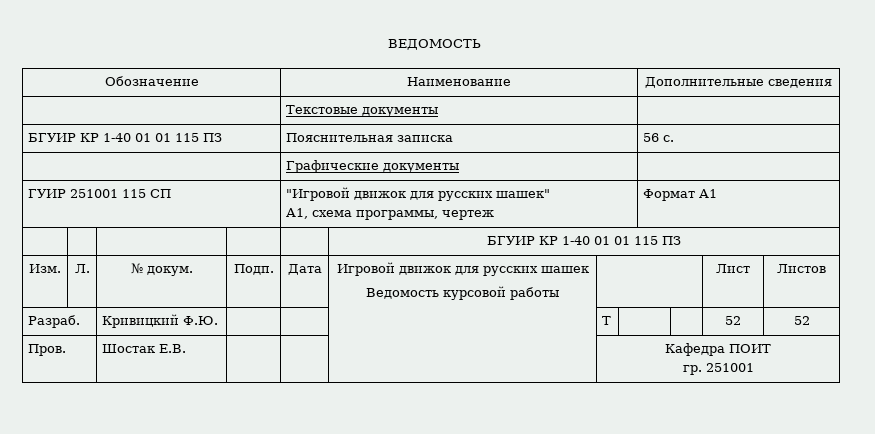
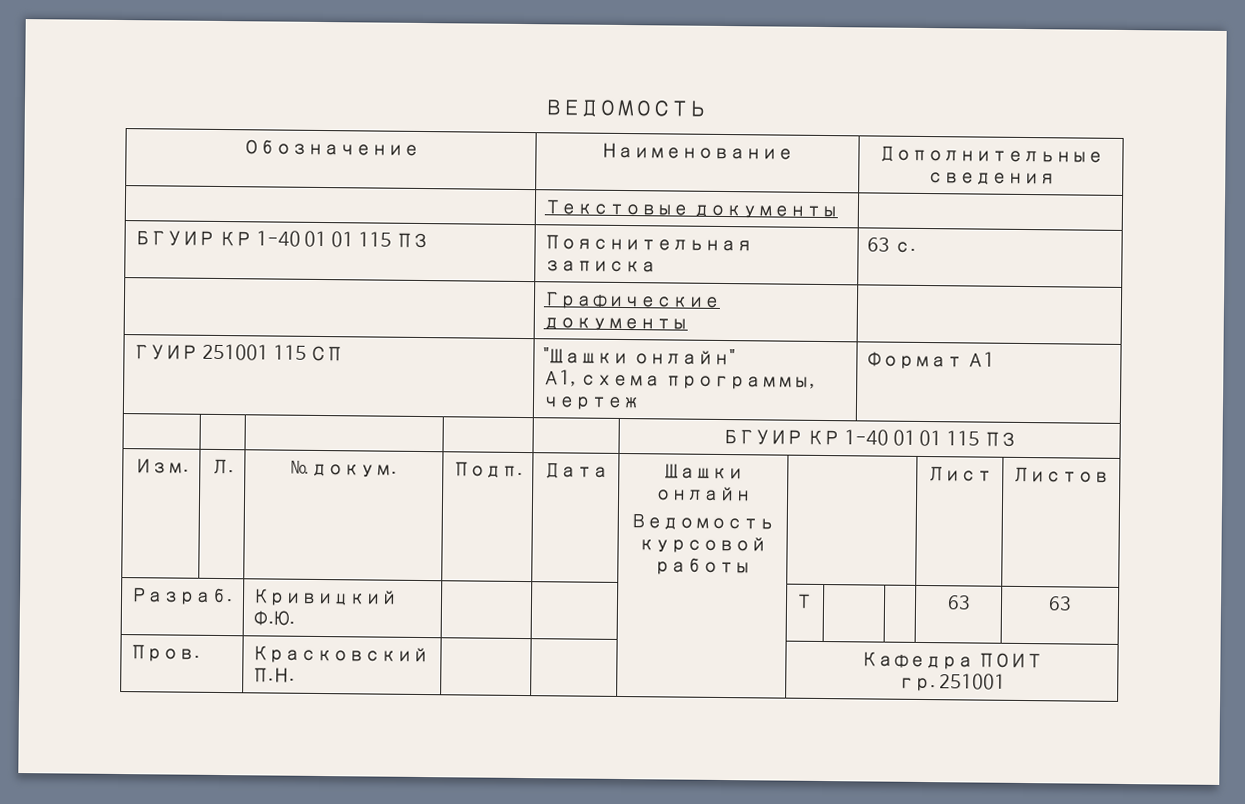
[643,133,660,142] 56 -> [867,237,891,252] 63
[286,187,551,201] "Игровой движок для русских шашек" -> [543,347,735,366] "Шашки онлайн"
[336,262,589,276] Игровой движок для русских шашек -> [663,463,744,480] [655,486,752,502] Шашки онлайн
[725,316,741,325] [793,316,810,325] 52 | 52 -> [946,595,971,610] [1048,596,1072,611] 63 | 63
[102,344,187,353] Шостак Е.В. -> [252,645,430,665] [252,667,296,683] Красковский П.Н.

